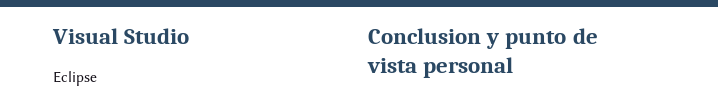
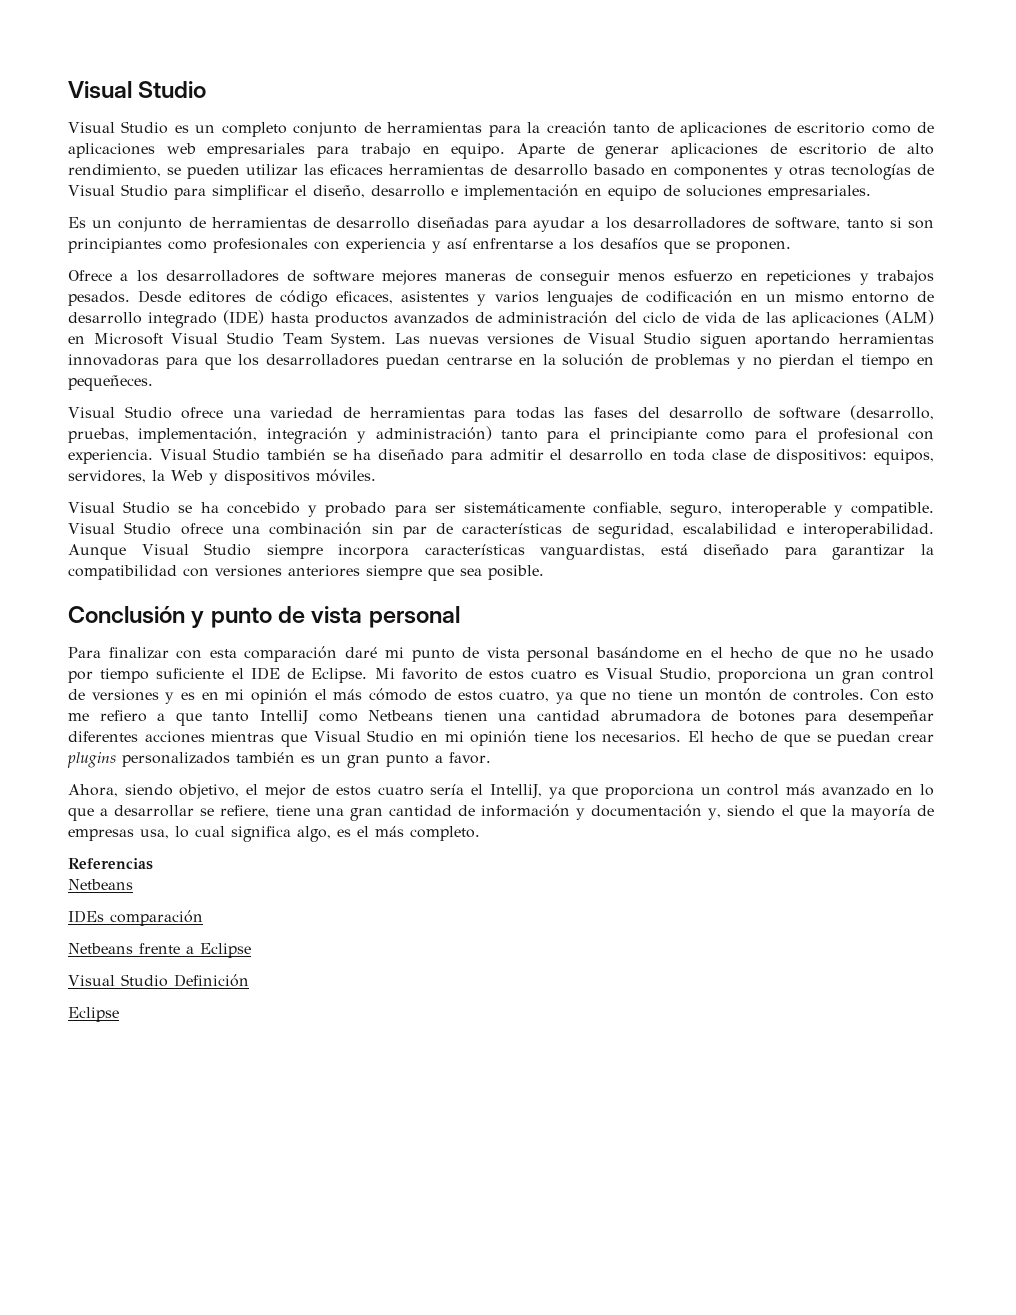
[53,71,97,86] [368,28,481,44] Eclipse // Conclusion -> [68,121,935,137] [68,143,934,159] [68,164,935,180] [68,184,871,201] [68,217,935,232] [68,238,791,254] [68,270,935,286] [68,290,934,307] [68,310,935,328] [68,332,934,349] [68,353,935,370] [68,375,153,391] [68,405,935,422] [68,426,934,444] [68,448,934,465] [68,469,376,485] [68,501,935,518] [68,522,935,539] [68,543,934,560] [68,565,544,581] [68,606,185,624] Visual Studio es un completo conjunto de herramientas para la creación tanto de aplicaciones de escritorio como de aplicaciones web empresariales para trabajo en equipo. Aparte de generar aplicaciones de escritorio de alto rendimiento, se pueden utilizar las eficaces herramientas de desarrollo basado en componentes y otras tecnologías de Visual Studio para simplificar el diseño, desarrollo e implementación en equipo de soluciones empresariales. // Es un conjunto de herramientas de desarrollo diseñadas para ayudar a los desarrolladores de software, tanto si son principiantes como profesionales con experiencia y así enfrentarse a los desafíos que se proponen. // Ofrece a los desarrolladores de software mejores maneras de conseguir menos esfuerzo en repeticiones y trabajos pesados. Desde editores de código eficaces, asistentes y varios lenguajes de codificación en un mismo entorno de desarrollo integrado (IDE) hasta productos avanzados de administración del ciclo de vida de las aplicaciones (ALM) en Microsoft Visual Studio Team System. Las nuevas versiones de Visual Studio siguen aportando herramientas innovadoras para que los desarrolladores puedan centrarse en la solución de problemas y no pierdan el tiempo en pequeñeces. // Visual Studio ofrece una variedad de herramientas para todas las fases del desarrollo de software (desarrollo, pruebas, implementación, integración y administración) tanto para el principiante como para el profesional con experiencia. Visual Studio también se ha diseñado para admitir el desarrollo en toda clase de dispositivos: equipos, servidores, la Web y dispositivos móviles. // Visual Studio se ha concebido y probado para ser sistemáticamente confiable, seguro, interoperable y compatible. Visual Studio ofrece una combinación sin par de características de seguridad, escalabilidad e interoperabilidad. Aunque Visual Studio siempre incorpora características vanguardistas, está diseñado para garantizar la compatibilidad con versiones anteriores siempre que sea posible. // Conclusión
(514, 67) none -> [68,646,934,663] [68,667,935,684] [68,688,934,705] [68,710,935,726] [68,730,934,747] [67,752,491,768] [68,784,935,800] [68,804,935,821] [68,826,480,842] [68,858,153,870] [68,879,133,890] [68,910,203,926] [68,943,251,958] [68,974,249,987] [68,1007,119,1022] // Para finalizar con esta comparación daré mi punto de vista personal basándome en el hecho de que no he usado por tiempo suficiente el IDE de Eclipse. Mi favorito de estos cuatro es Visual Studio, proporciona un gran control de versiones y es en mi opinión el más cómodo de estos cuatro, ya que no tiene un montón de controles. Con esto me refiero a que tanto IntelliJ como Netbeans tienen una cantidad abrumadora de botones para desempeñar diferentes acciones mientras que Visual Studio en mi opinión tiene los necesarios. El hecho de que se puedan crear plugins personalizados también es un gran punto a favor. // Ahora, siendo objetivo, el mejor de estos cuatro sería el IntelliJ, ya que proporciona un control más avanzado en lo que a desarrollar se refiere, tiene una gran cantidad de información y documentación y, siendo el que la mayoría de empresas usa, lo cual significa algo, es el más completo. // Referencias // Netbeans // IDEs comparación // Netbeans frente a Eclipse // Visual Studio Definición // Eclipse

